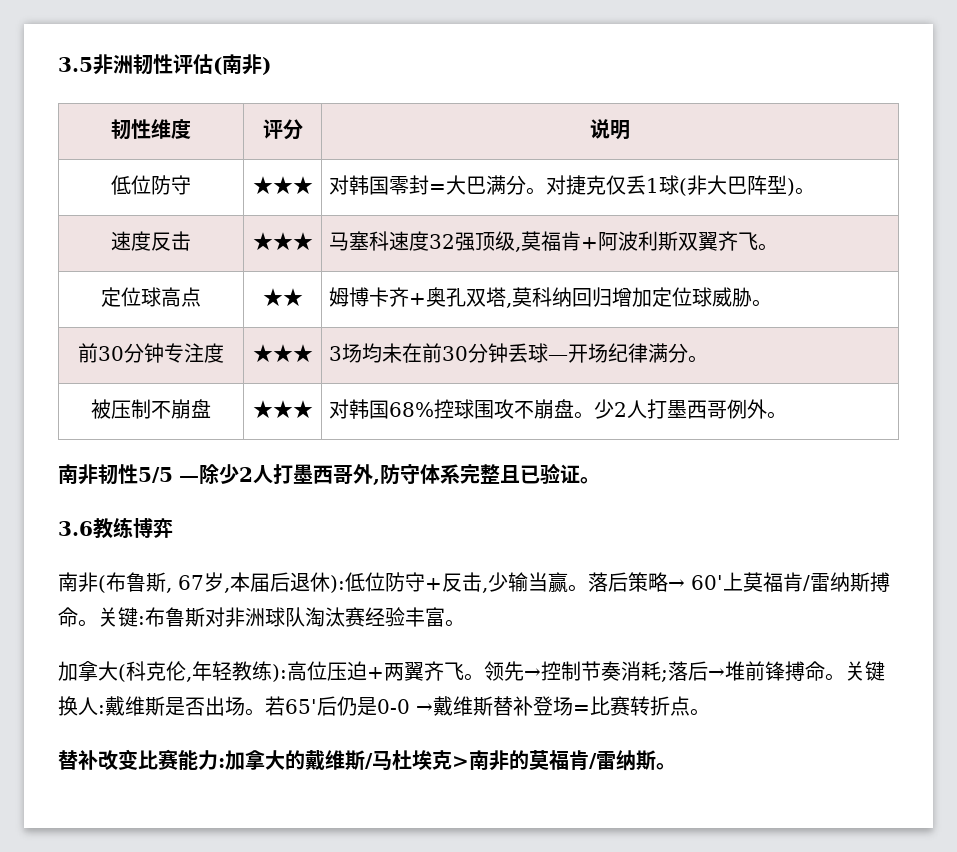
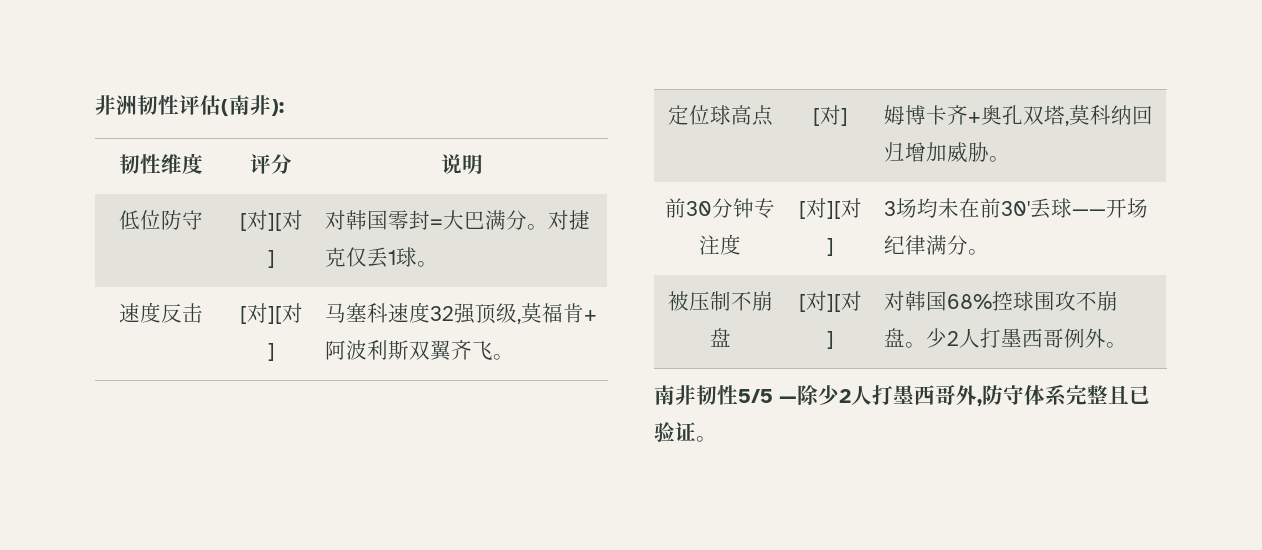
[58,57,93,72] 3.5 -> (95, 105) none
[262,57,271,75] ) -> [271,99,284,116] ):
[252,176,313,194] ★★★ -> [239,210,303,231] [267,250,275,268] [对][对]
[679,175,796,196] (非大巴阵型) -> (418, 257) none
[252,232,313,250] ★★★ -> [239,303,303,324] [267,343,275,361] [对][对]
[262,288,303,306] ★★ -> [812,105,848,126] [对]
[652,287,713,307] 定位球 -> (948, 152) none
[252,344,313,362] ★★★ -> [798,198,862,219] [826,238,834,256] [对][对]
[442,343,569,363] 30分钟丢球— -> [1001,198,1107,219] 30'丢球——
[252,400,313,418] ★★★ -> [798,291,862,312] [826,331,834,349] [对][对]
[58,517,173,539] [58,572,890,593] [58,607,465,627] [58,661,885,682] [58,696,710,716] [58,749,676,771] // 3.6教练博弈 // 南非(布鲁斯, 67岁,本届后退休):低位防守+反击,少输当赢。落后策略→ 60'上莫福肯/雷纳斯搏命。关键:布鲁斯对非洲球队淘汰赛经验丰富。 // 加拿大(科克伦,年轻教练):高位压迫+两翼齐飞。领先→控制节奏消耗;落后→堆前锋搏命。关键换人:戴维斯是否出场。若65'后仍是0-0 →戴维斯替补登场=比赛转折点。 // 替补改变比赛能力:加拿大的戴维斯/马杜埃克>南非的莫福肯/雷纳斯。 -> (717, 439) none

